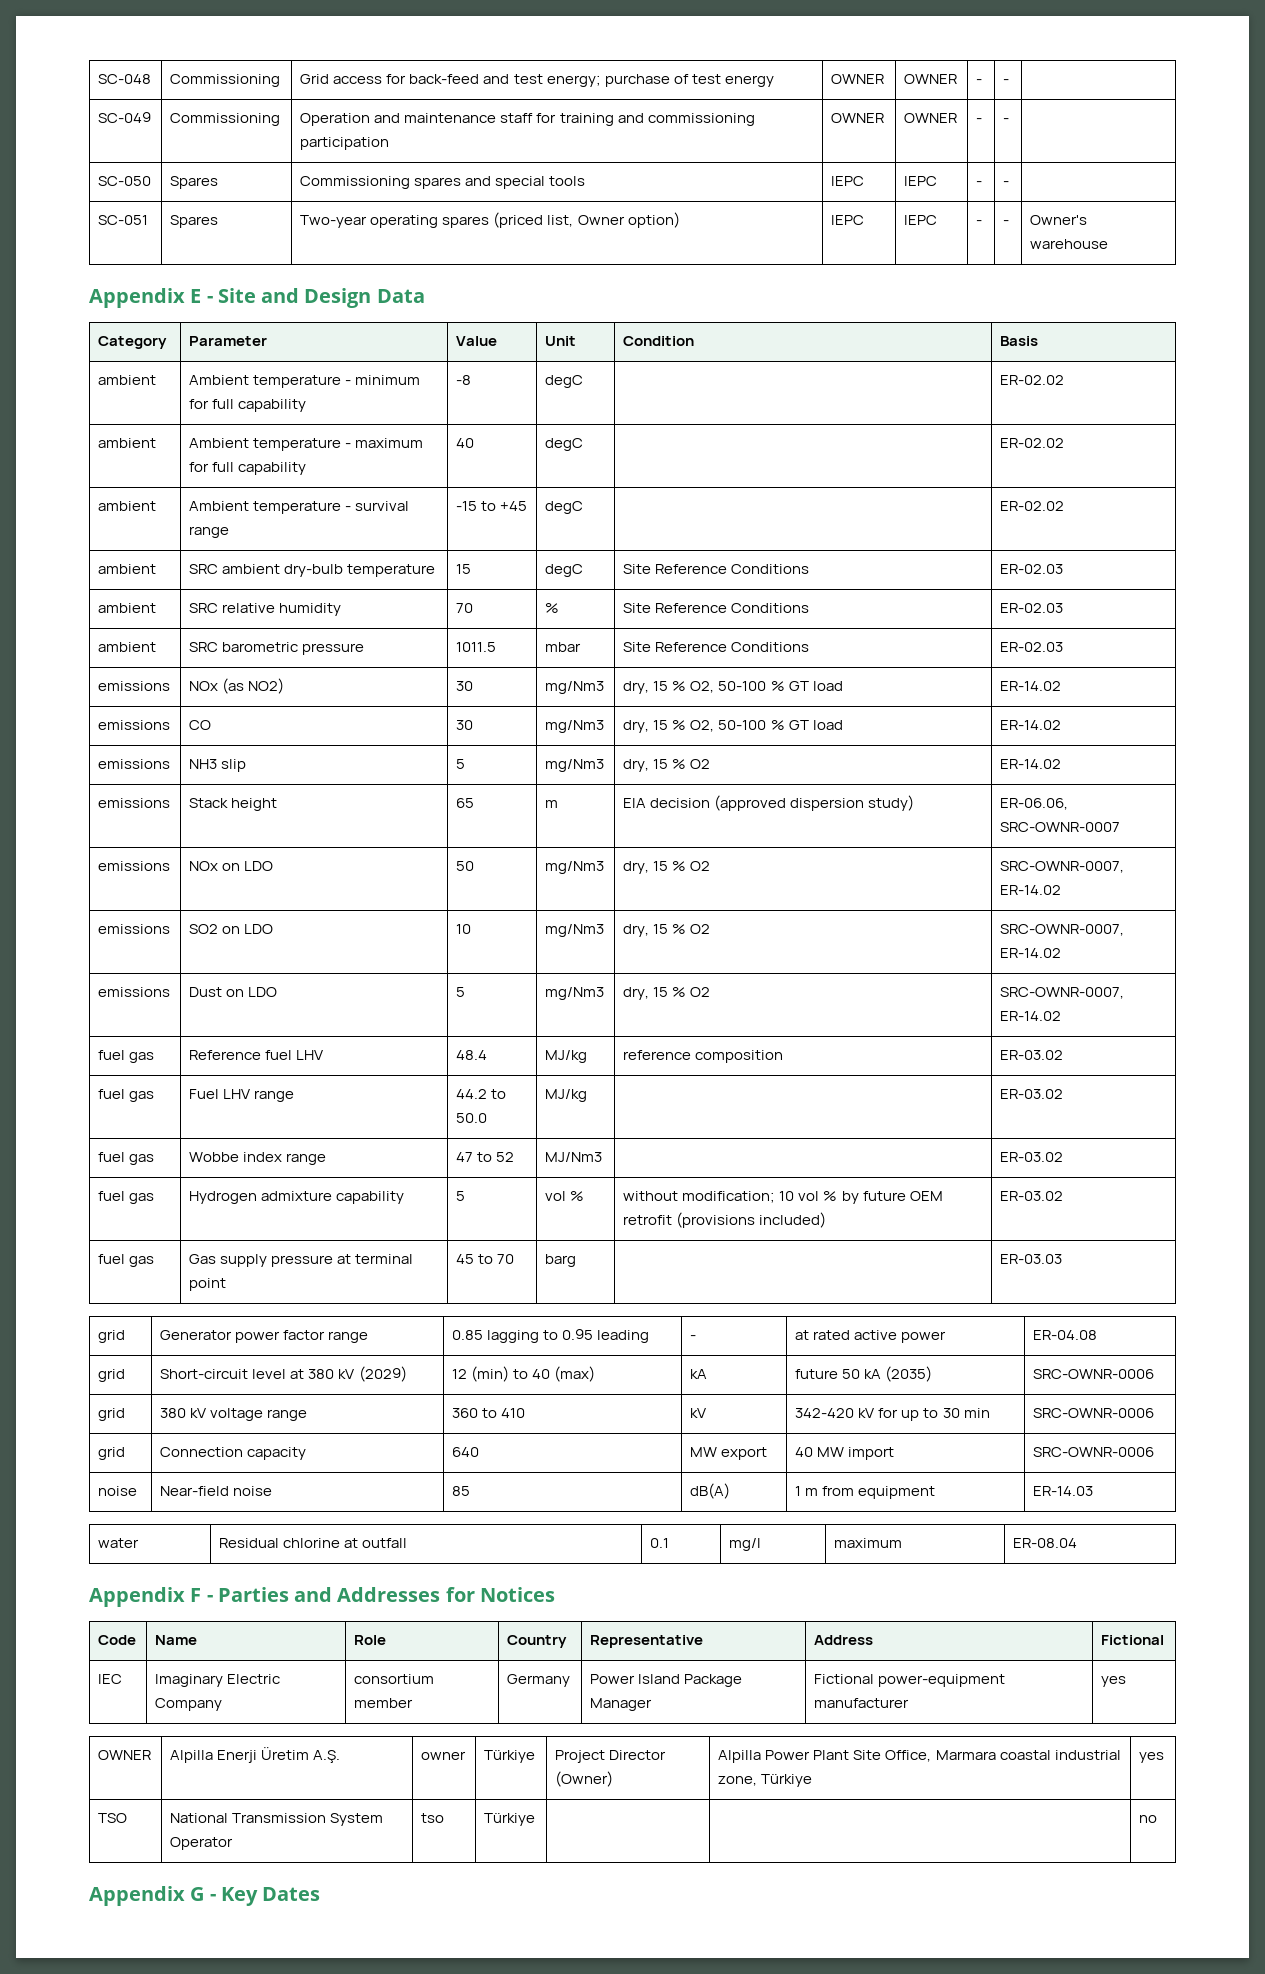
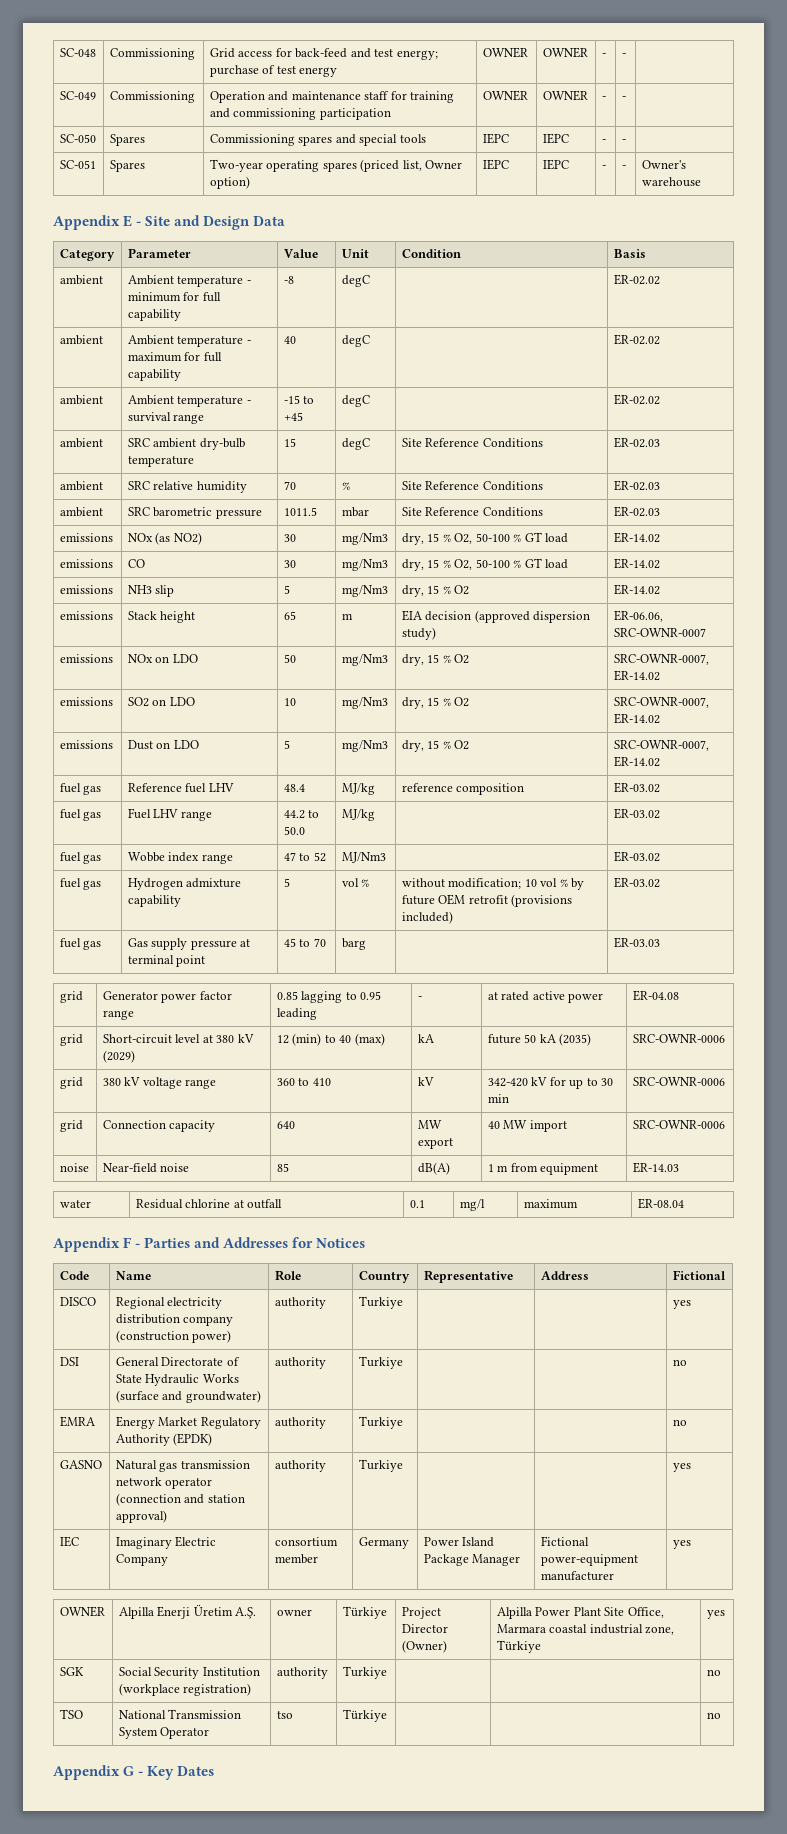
(1165, 1640) none -> [59,1297,96,1306] [115,1297,223,1309] [115,1314,234,1326] [115,1330,232,1343] [274,1297,326,1309] [358,1296,403,1309] [672,1300,691,1309] [59,1357,79,1366] [115,1357,240,1366] [115,1374,239,1386] [115,1390,261,1403] [274,1357,326,1369] [358,1356,403,1369] [672,1359,687,1366] [59,1416,95,1427] [115,1416,261,1429] [115,1433,213,1446] [274,1417,326,1429] [358,1416,403,1429] [672,1419,687,1426] [59,1460,102,1469] [115,1460,250,1472] [115,1477,213,1489] [115,1493,245,1506] [115,1510,167,1523] [274,1460,326,1472] [358,1459,403,1472] [672,1463,691,1472] // DISCO | Regional electricity distribution company (construction power) | authority | Turkiye | | | yes // DSI | General Directorate of State Hydraulic Works (surface and groundwater) | authority | Turkiye | | | no // EMRA | Energy Market Regulatory Authority (EPDK) | authority | Turkiye | | | no // GASNO | Natural gas transmission network operator (connection and station approval) | authority | Turkiye | | | yes
(1165, 1757) none -> [59,1667,84,1676] [118,1667,260,1679] [118,1683,252,1696] [276,1667,328,1679] [342,1666,387,1679] [706,1669,721,1676] // SGK | Social Security Institution (workplace registration) | authority | Turkiye | | | no

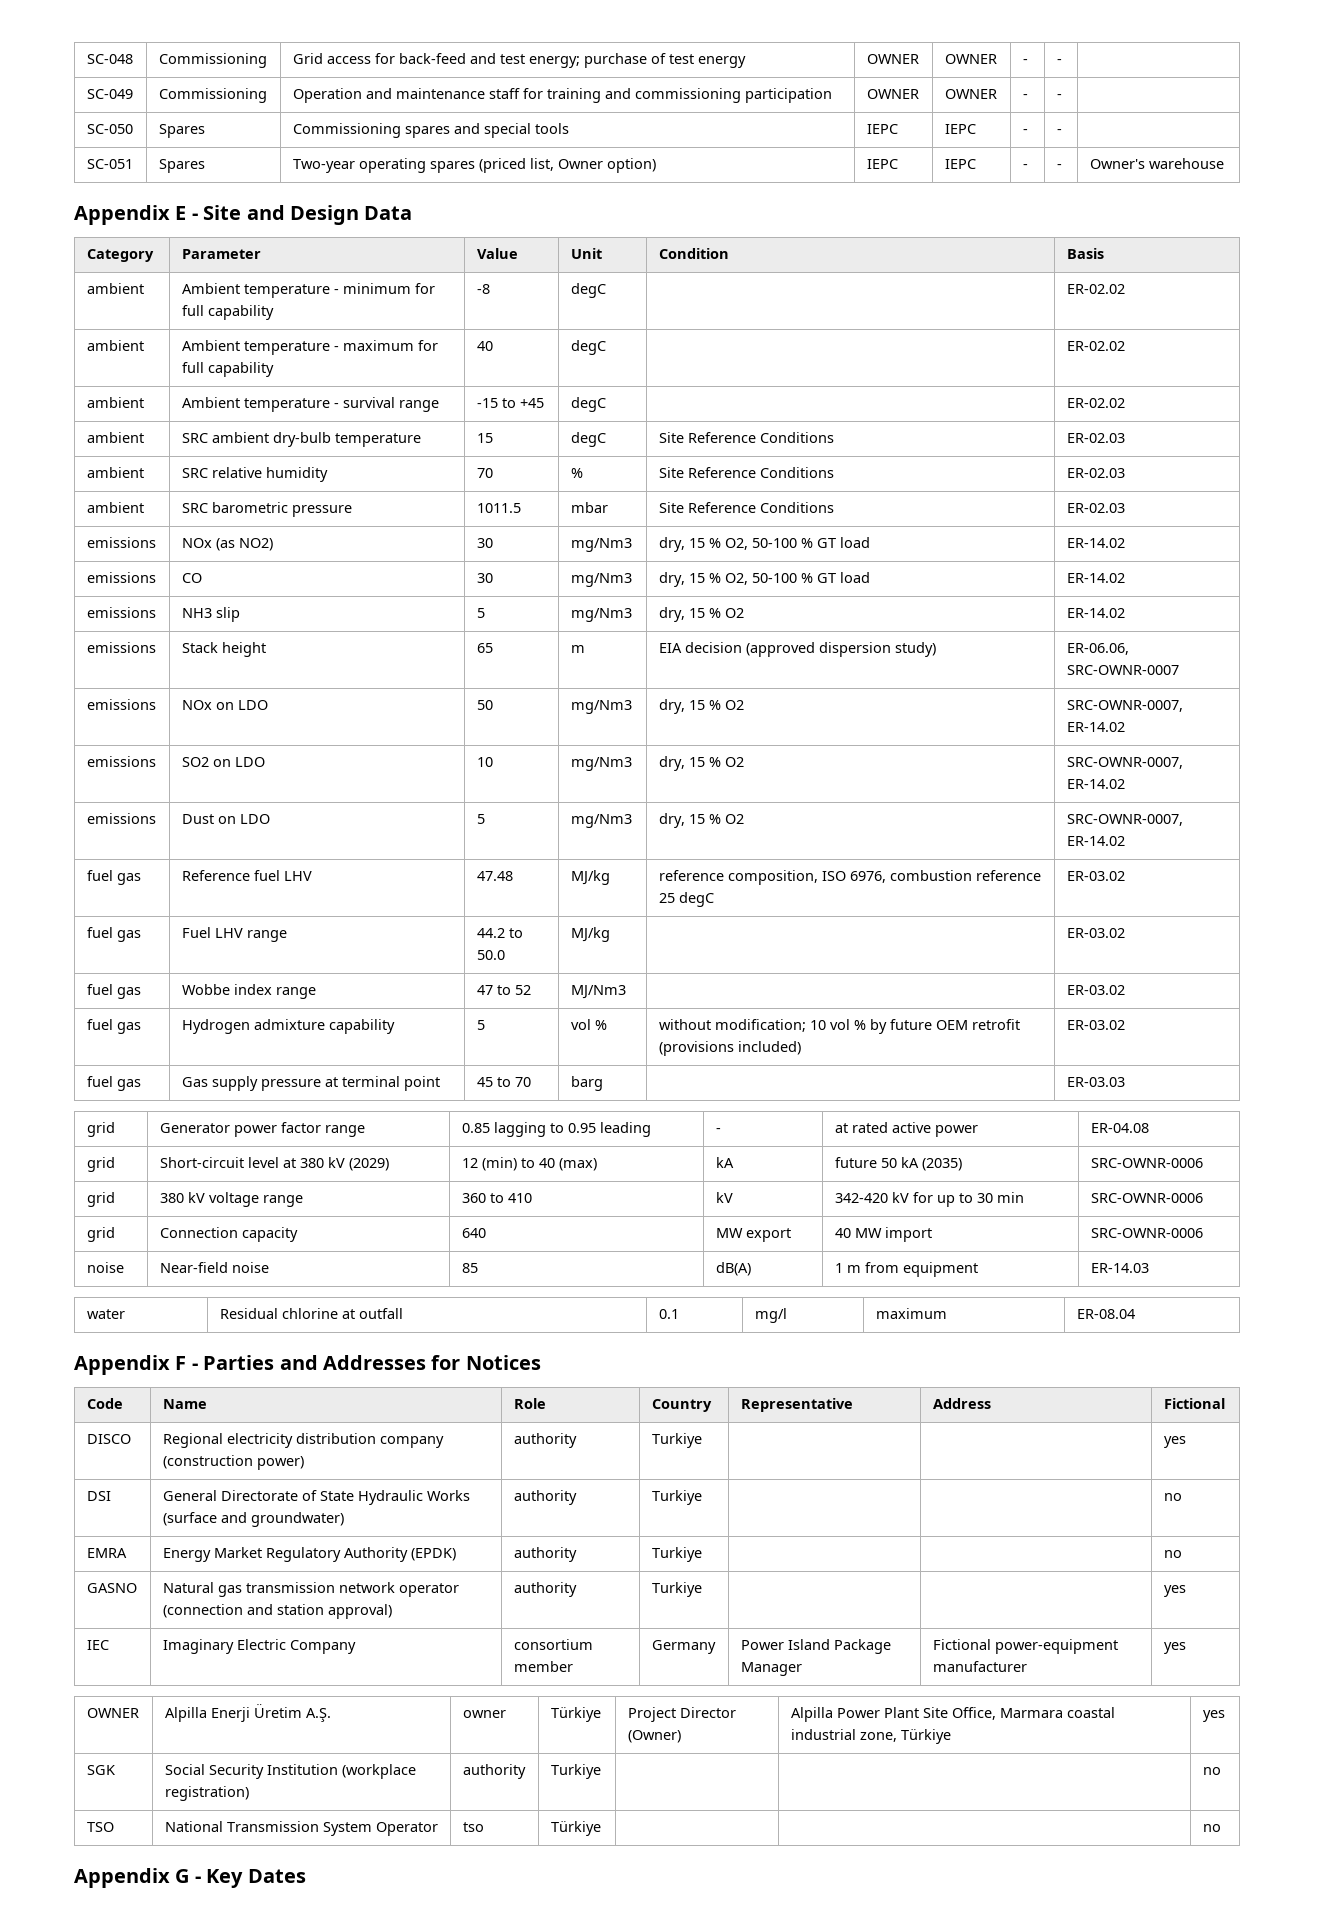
[283,784,305,792] 48.4 -> [476,871,513,881] 47.48
[456,783,525,795] composition -> [727,870,1041,885] [658,892,714,907] composition, ISO 6976, combustion reference 25 degC

